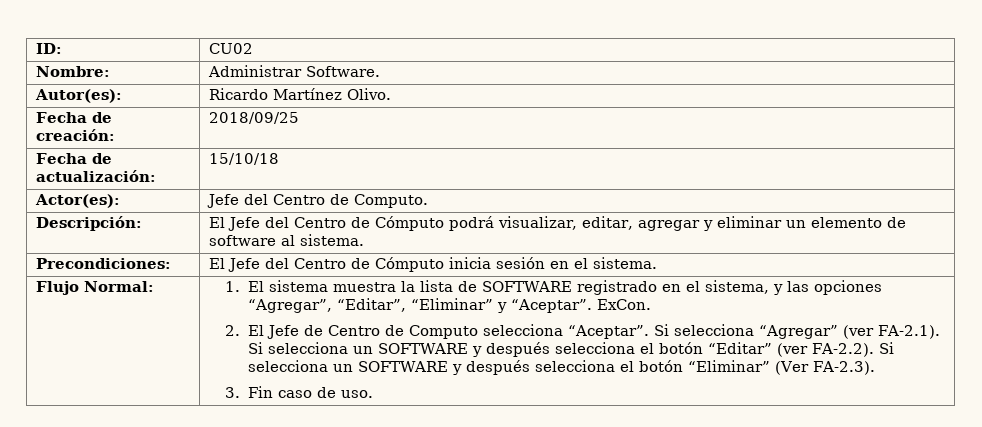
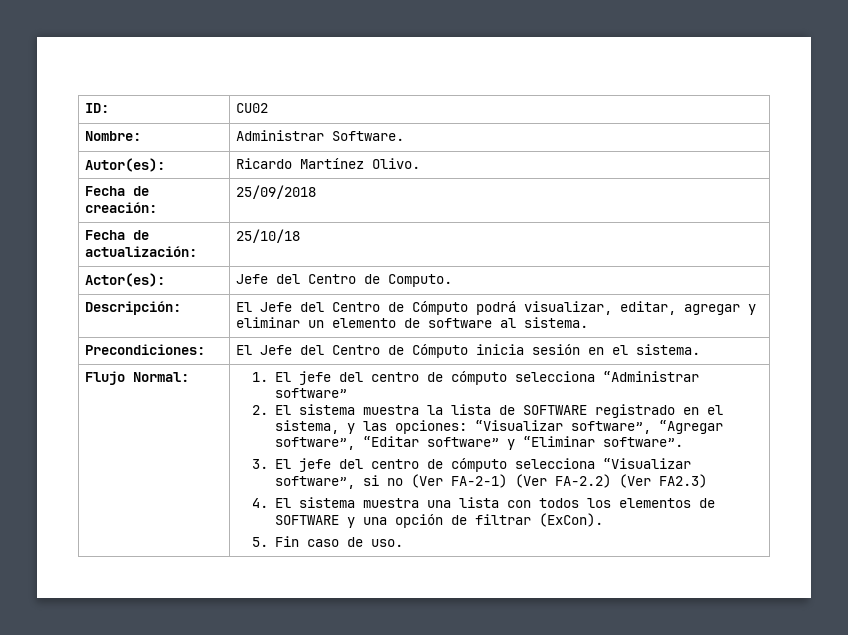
[208,112,299,124] 2018/09/25 -> [235,185,316,199] 25/09/2018
[208,153,279,165] 15/10/18 -> [235,229,300,243] 25/10/18
(264, 286) none -> [298,371,699,385] [274,388,347,398] [251,405,291,415] jefe del centro de cómputo selecciona “Administrar software” // 2. El
[813,280,882,295] [247,298,651,313] [225,324,940,339] [247,342,894,357] [247,360,875,375] [225,387,241,398] opciones “Agregar”, “Editar”, “Eliminar” y “Aceptar”. ExCon. // 2. El Jefe de Centro de Computo selecciona “Aceptar”. Si selecciona “Agregar” (ver FA-2.1). Si selecciona un SOFTWARE y después selecciona el botón “Editar” (ver FA-2.2). Si selecciona un SOFTWARE y después selecciona el botón “Eliminar” (Ver FA-2.3). // 3. -> [394,420,723,434] [274,436,683,450] [251,458,691,472] [274,474,707,489] [251,497,715,508] [274,513,603,528] [251,537,268,547] opciones: “Visualizar software”, “Agregar software”, “Editar software” y “Eliminar software”. // 3. El jefe del centro de cómputo selecciona “Visualizar software”, si no (Ver FA-2-1) (Ver FA-2.2) (Ver FA2.3) // 4. El sistema muestra una lista con todos los elementos de SOFTWARE y una opción de filtrar (ExCon). // 5.

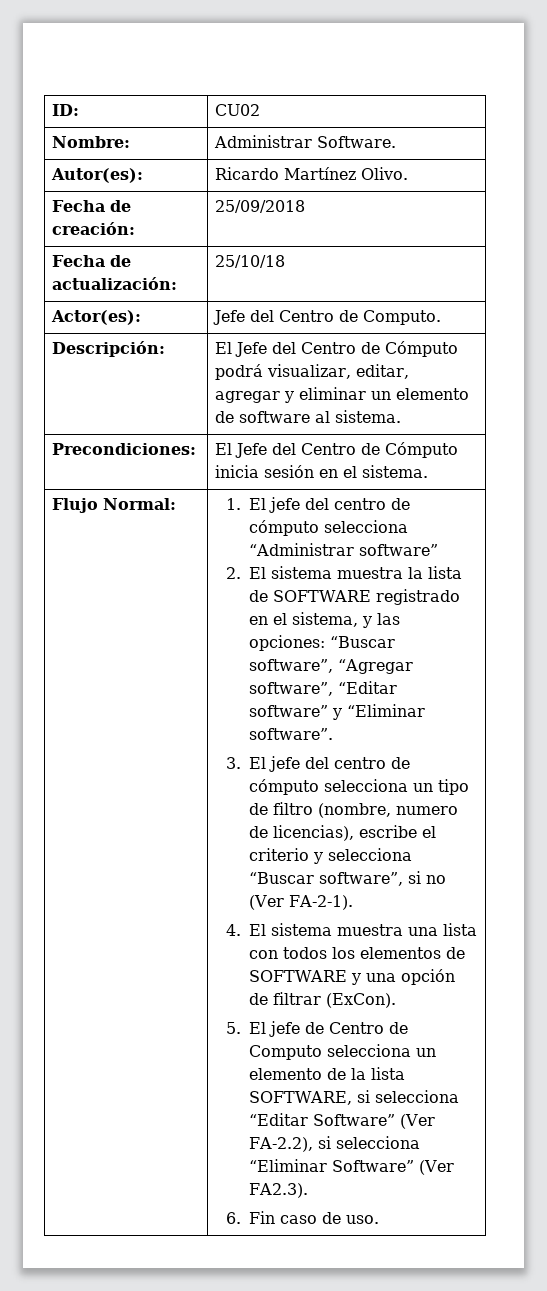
[474,420,563,431] “Visualizar -> [330,636,396,648] “Buscar
[602,458,691,469] [274,474,707,489] “Visualizar software”, si no (Ver FA-2-1) (Ver FA-2.2) (Ver FA2.3) -> [413,779,470,795] [249,802,459,818] [249,825,437,841] [249,848,413,864] [249,871,447,886] [249,895,354,910] un tipo de filtro (nombre, numero de licencias), escribe el criterio y selecciona “Buscar software”, si no (Ver FA-2-1).
(268, 542) none -> [249,1021,409,1037] [249,1044,437,1060] [249,1067,406,1080] [249,1090,460,1105] [249,1113,436,1129] [249,1136,421,1152] [249,1159,455,1175] [249,1183,309,1198] [226,1212,242,1224] El jefe de Centro de Computo selecciona un elemento de la lista SOFTWARE, si selecciona “Editar Software” (Ver FA-2.2), si selecciona “Eliminar Software” (Ver FA2.3). // 6.

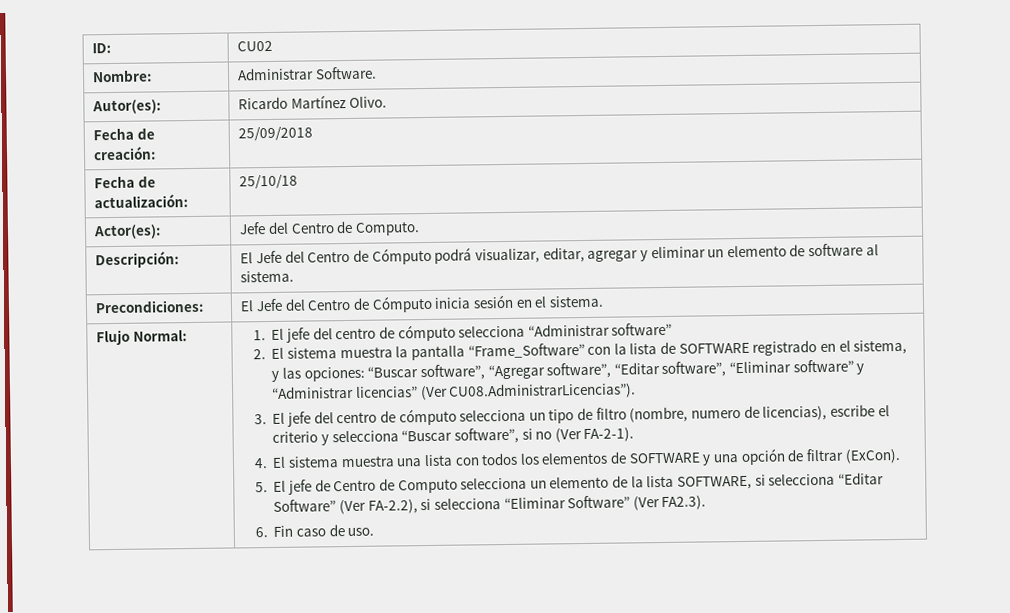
(424, 573) none -> [410,342,627,361] pantalla “Frame_Software” con la
[249,704,426,720] [249,728,334,740] software” y “Eliminar software”. -> [661,359,865,378] [272,382,637,401] software”, “Eliminar software” y “Administrar licencias” (Ver CU08.AdministrarLicencias”).

